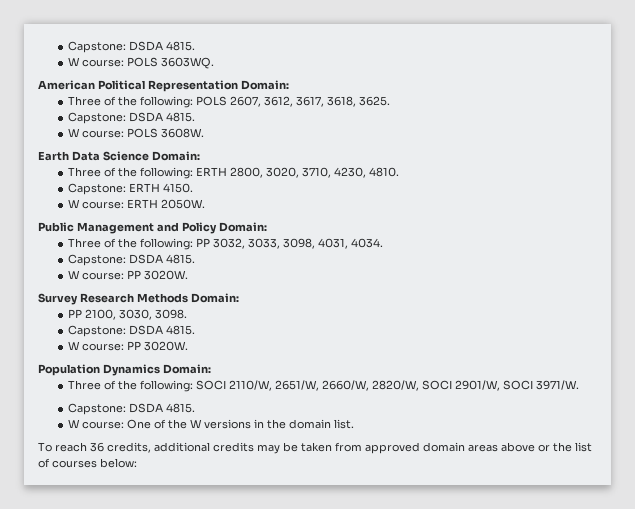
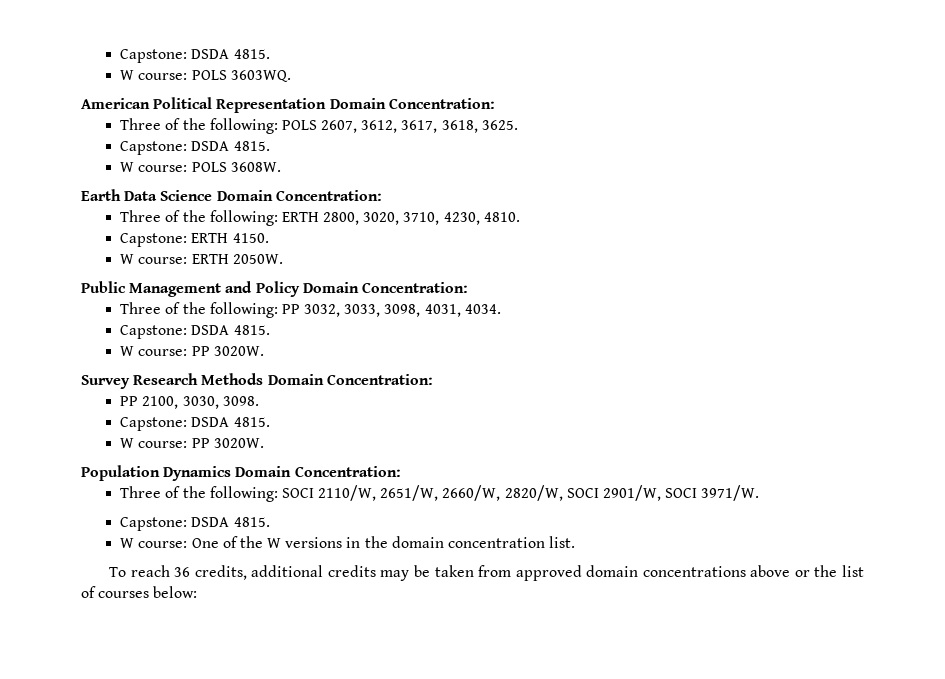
[241,80,289,90] Domain: -> [329,98,495,109] Domain Concentration:
[152,151,200,161] Domain: -> [216,190,382,201] Domain Concentration:
[219,222,267,232] Domain: -> [302,282,468,293] Domain Concentration:
[191,293,239,303] Domain: -> [267,374,433,385] Domain Concentration:
[163,364,211,374] Domain: -> [235,466,401,477] Domain Concentration:
(331, 424) none -> [447,537,545,548] concentration
[468,444,498,452] areas -> [642,566,746,577] concentrations

